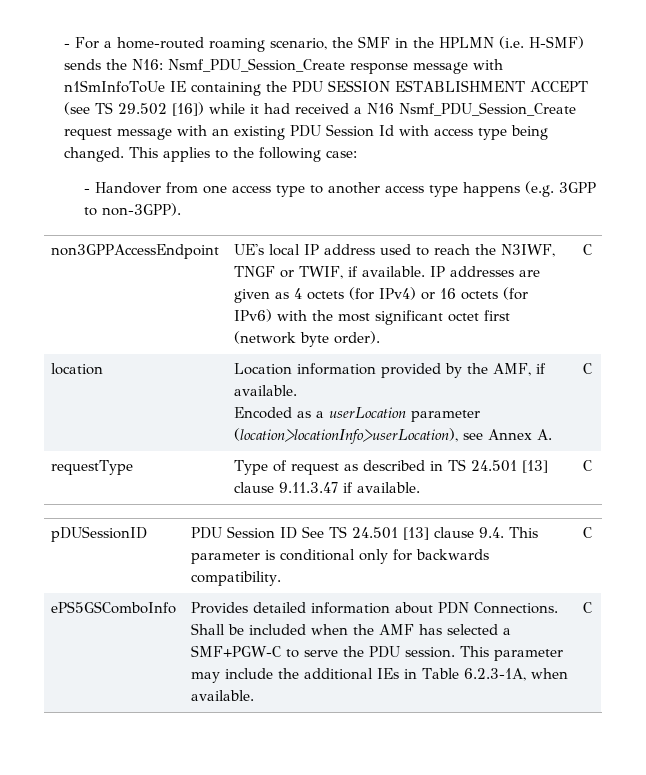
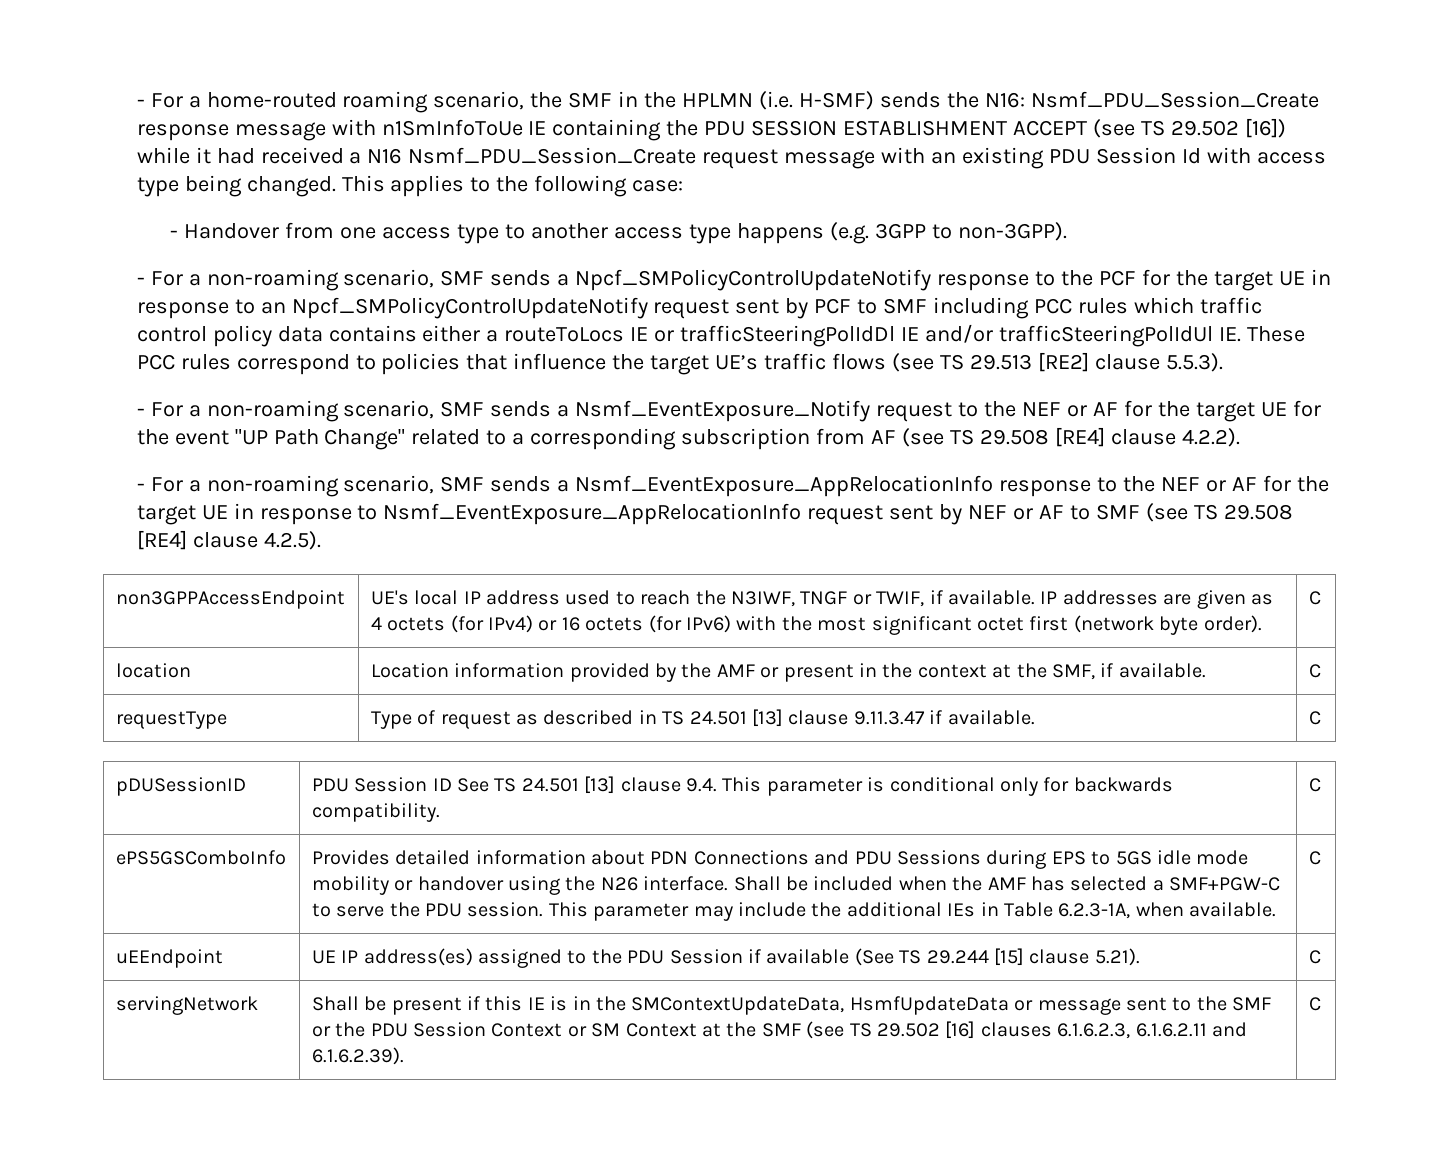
(181, 209) none -> [136,269,1331,291] [136,297,1262,319] [136,324,1305,347] [136,352,1223,375] [136,400,1321,422] [136,427,1240,450] [136,475,1329,497] [136,503,1293,525] [136,530,321,550] // - For a non-roaming scenario, SMF sends a Npcf_SMPolicyControlUpdateNotify response to the PCF for the target UE in response to an Npcf_SMPolicyControlUpdateNotify request sent by PCF to SMF including PCC rules which traffic control policy data contains either a routeToLocs IE or trafficSteeringPolIdDl IE and/or trafficSteeringPolIdUl IE. These PCC rules correspond to policies that influence the target UE’s traffic flows (see TS 29.513 [RE2] clause 5.5.3). // - For a non-roaming scenario, SMF sends a Nsmf_EventExposure_Notify request to the NEF or AF for the target UE for the event "UP Path Change" related to a corresponding subscription from AF (see TS 29.508 [RE4] clause 4.2.2). // - For a non-roaming scenario, SMF sends a Nsmf_EventExposure_AppRelocationInfo response to the NEF or AF for the target UE in response to Nsmf_EventExposure_AppRelocationInfo request sent by NEF or AF to SMF (see TS 29.508 [RE4] clause 4.2.5).
[493,363,547,376] [234,385,298,396] [234,407,481,422] [234,428,553,444] AMF, if available. // Encoded as a userLocation parameter (location>locationInfo>userLocation), see Annex A. -> [716,663,1206,682] AMF or present in the context at the SMF, if available.
[474,602,559,614] Connections. -> [693,850,1249,869] [311,876,729,895] Connections and PDU Sessions during EPS to 5GS idle mode mobility or handover using the N26 interface.
(593, 607) none -> [115,949,223,968] [311,948,1140,968] [1308,950,1321,964] [115,996,258,1015] [311,996,1272,1015] [311,1021,1248,1039] [311,1047,404,1065] [1308,997,1321,1011] // uEEndpoint | UE IP address(es) assigned to the PDU Session if available (See TS 29.244 [15] clause 5.21). | C // servingNetwork | Shall be present if this IE is in the SMContextUpdateData, HsmfUpdateData or message sent to the SMF or the PDU Session Context or SM Context at the SMF (see TS 29.502 [16] clauses 6.1.6.2.3, 6.1.6.2.11 and 6.1.6.2.39). | C

